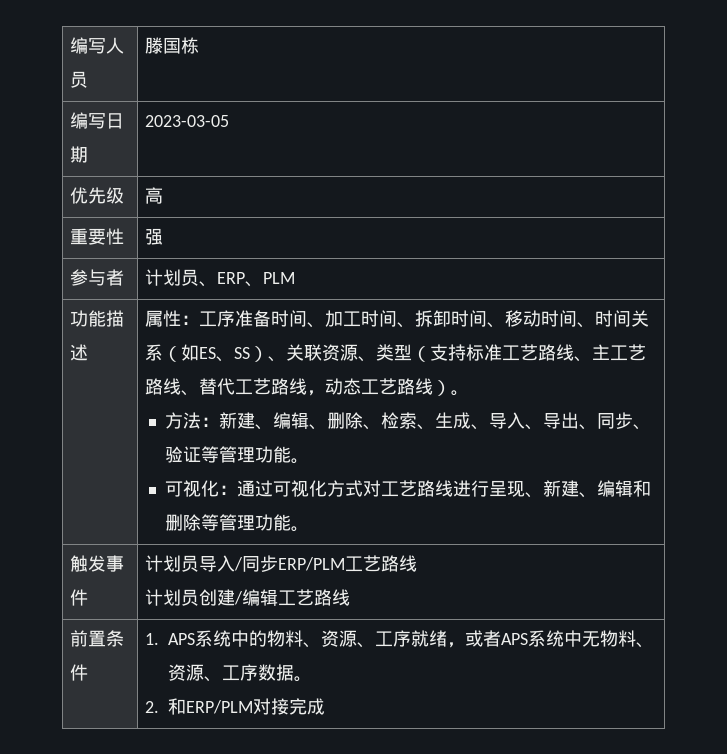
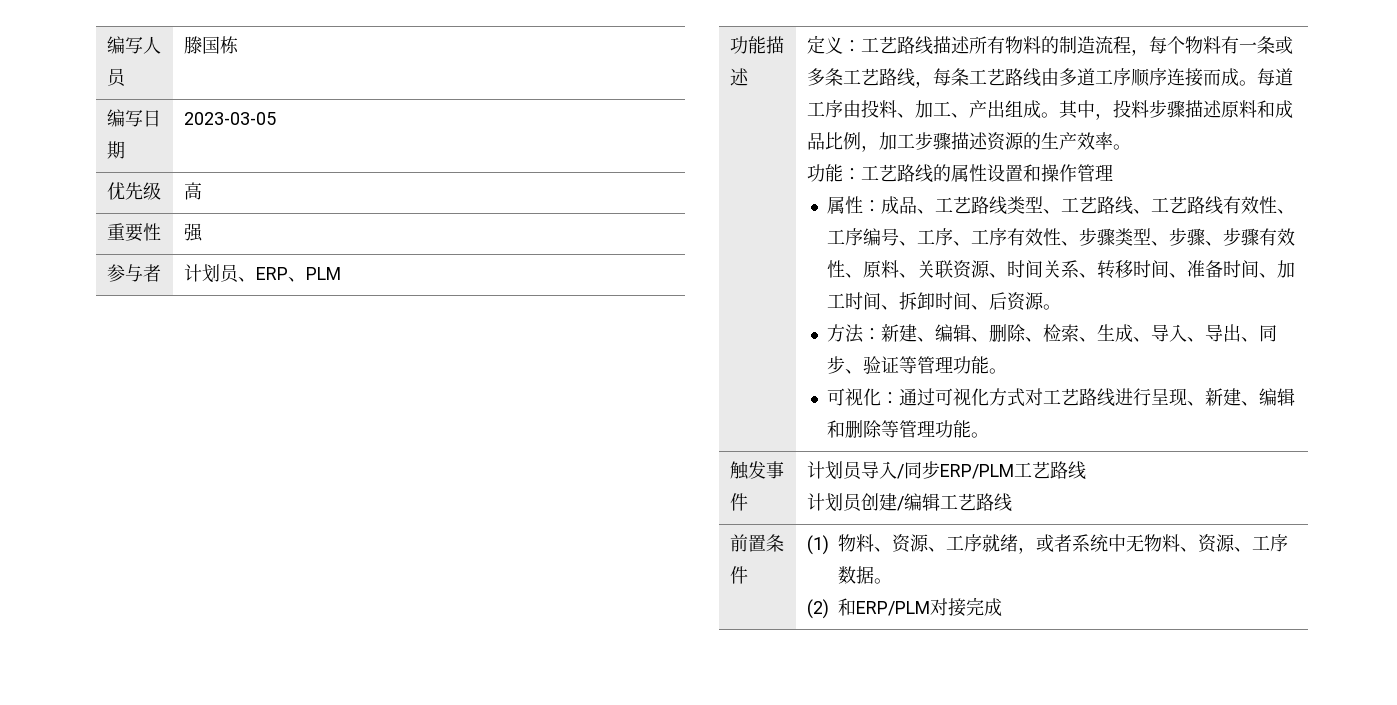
[145,310,236,327] 属性：工序 -> [807,35,1294,56] [807,68,1294,88] [807,100,1294,120] [807,132,1132,152] [807,164,1114,183] [826,196,1295,215] [826,228,1295,246] [826,260,1187,279] 定义：工艺路线描述所有物料的制造流程，每个物料有一条或多条工艺路线，每条工艺路线由多道工序顺序连接而成。每道工序由投料、加工、产出组成。其中，投料步骤描述原料和成品比例，加工步骤描述资源的生产效率。 // 功能：工艺路线的属性设置和操作管理 // 属性：成品、工艺路线类型、工艺路线、工艺路线有效性、工序编号、工序、工序有效性、步骤类型、步骤、步骤有效性、原料、关联资源、时间关系、转移时间、
[505,310,650,328] [145,344,647,362] [145,378,452,396] 移动时间、时间关系（如ES、SS）、关联资源、类型（支持标准工艺路线、主工艺路线、替代工艺路线，动态工艺路线） -> [988,292,1044,311] 后资源
[145,630,268,647] 1. APS系统中的 -> [807,535,830,555] (1)
[501,633,529,645] APS -> (1073, 543) none
[145,701,160,713] 2. -> [807,599,830,619] (2)

